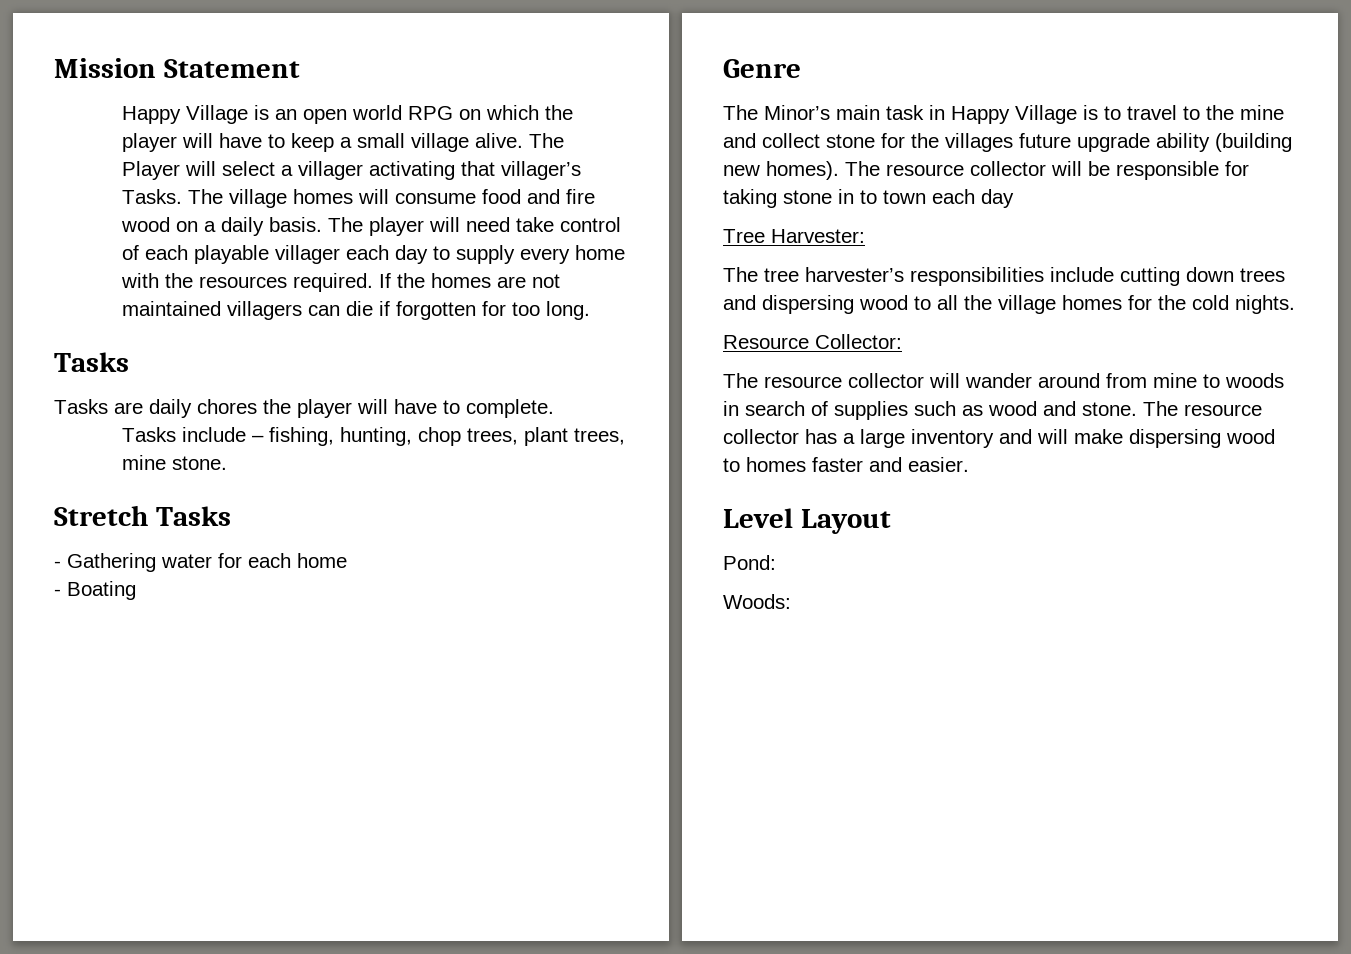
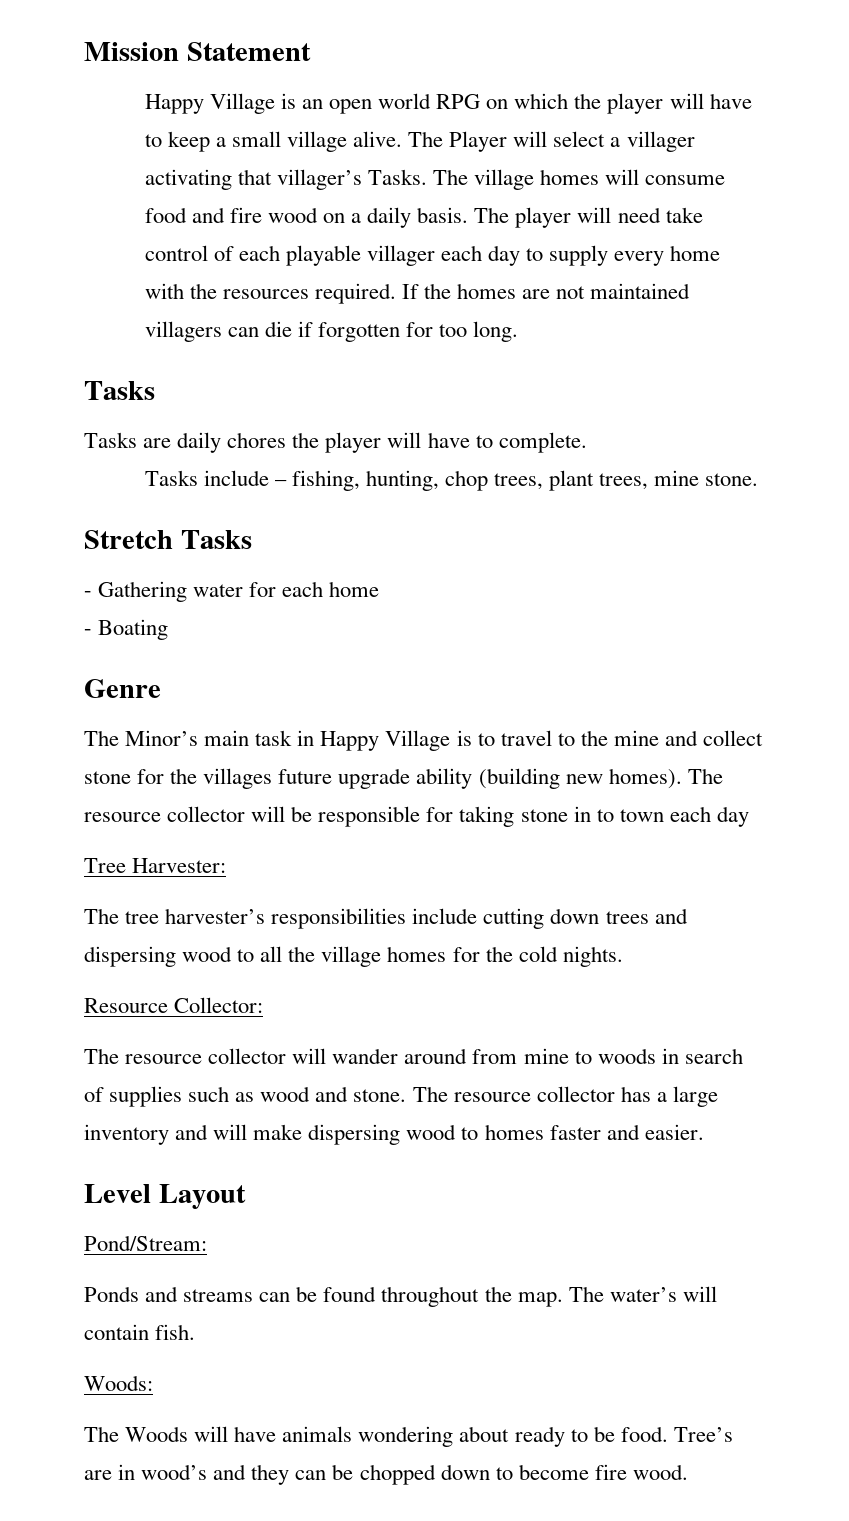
[723,555,776,570] [723,594,791,609] Pond: // Woods: -> [84,1235,207,1251] [84,1286,717,1307] [84,1324,196,1340] [84,1375,153,1391] [84,1426,733,1447] [84,1464,688,1485] Pond/Stream: // Ponds and streams can be found throughout the map. The water’s will contain fish. // Woods: // The Woods will have animals wondering about ready to be food. Tree’s are in wood’s and they can be chopped down to become fire wood.

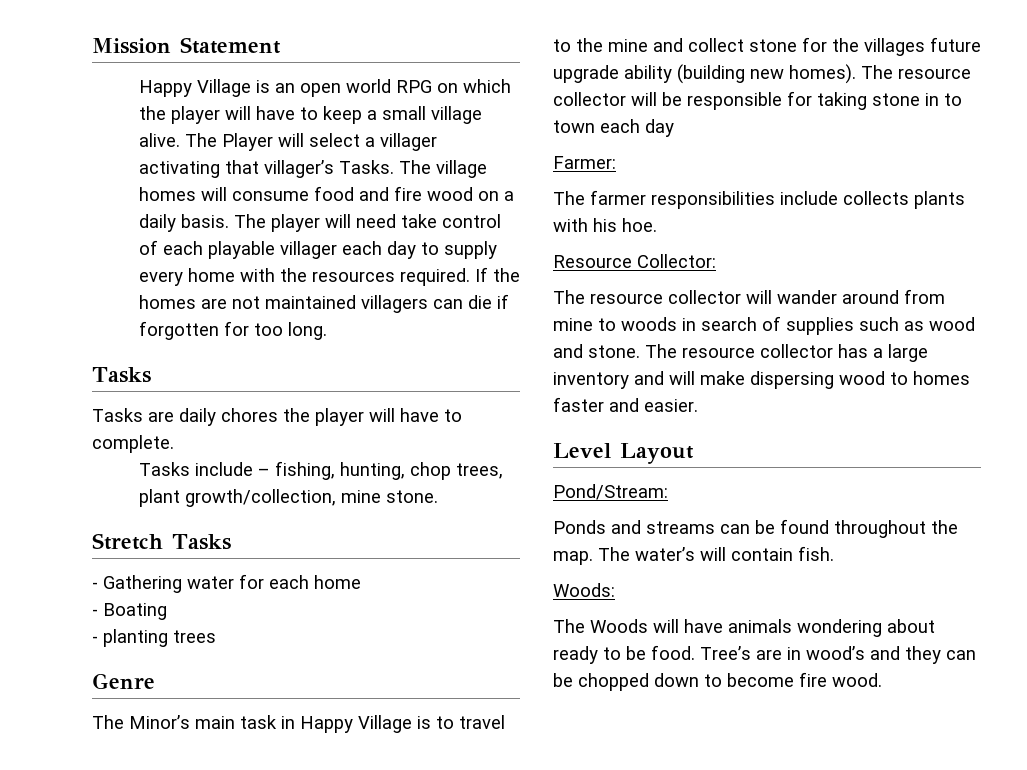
[599,473,649,490] trees, -> [184,489,336,507] growth/collection,
(169, 629) none -> [92,629,216,647] // - planting trees
[84,858,227,873] [84,908,688,929] [84,946,623,967] Tree Harvester: // The tree harvester’s responsibilities include cutting down trees and dispersing wood to all the village homes for the cold nights. -> [553,156,616,169] [553,190,965,209] [553,218,657,232] Farmer: // The farmer responsibilities include collects plants with his hoe.

